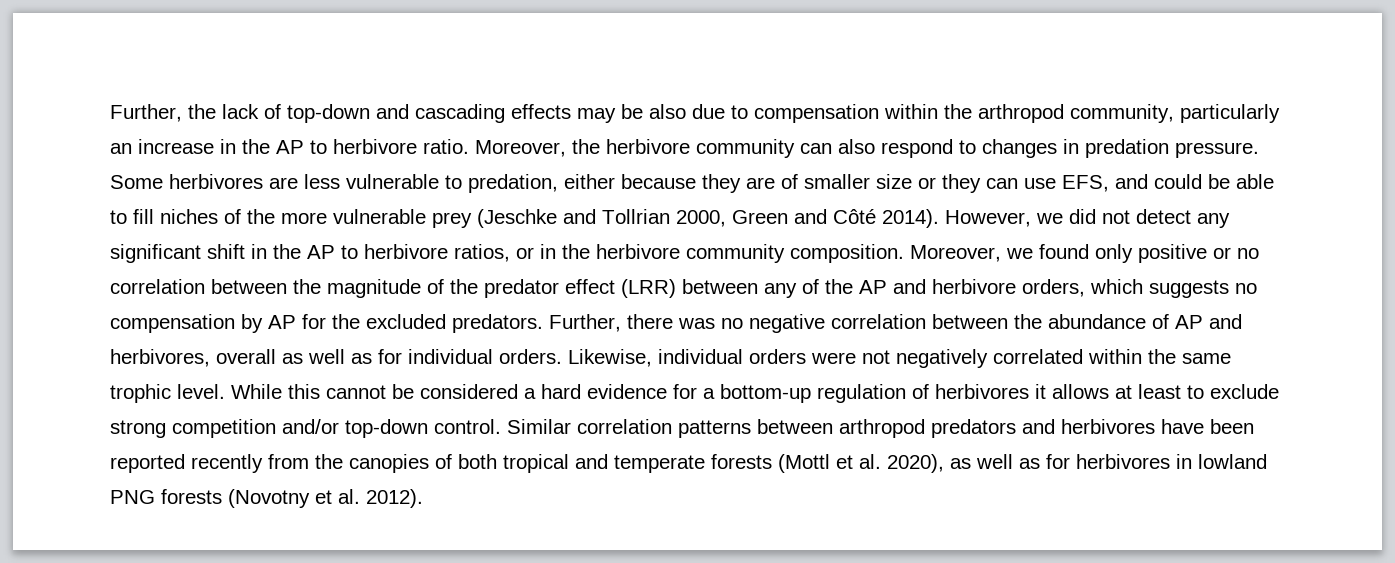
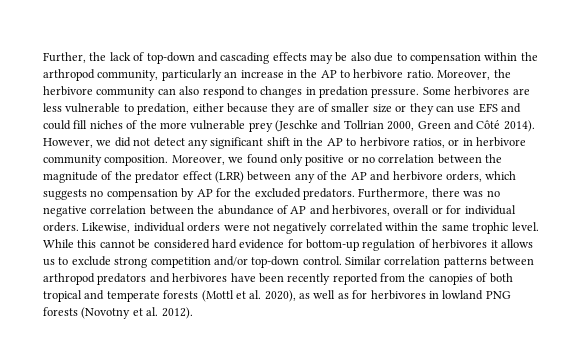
[1062,175,1109,192] EFS, -> [478,103,498,113] EFS
[1208,174,1274,189] [110,210,127,224] be able to -> (71, 125) none
[562,244,590,259] the -> (473, 142) none
[549,314,621,332] Further, -> [358,188,429,199] Furthermore,
[282,349,372,364] as well as -> [431,207,443,214] or
[524,388,536,399] a -> (210, 244) none
[703,388,715,399] a -> (303, 243) none
[1115,384,1181,399] at least -> [43,259,55,266] us
[110,454,263,473] reported recently -> [287,273,378,285] recently reported

